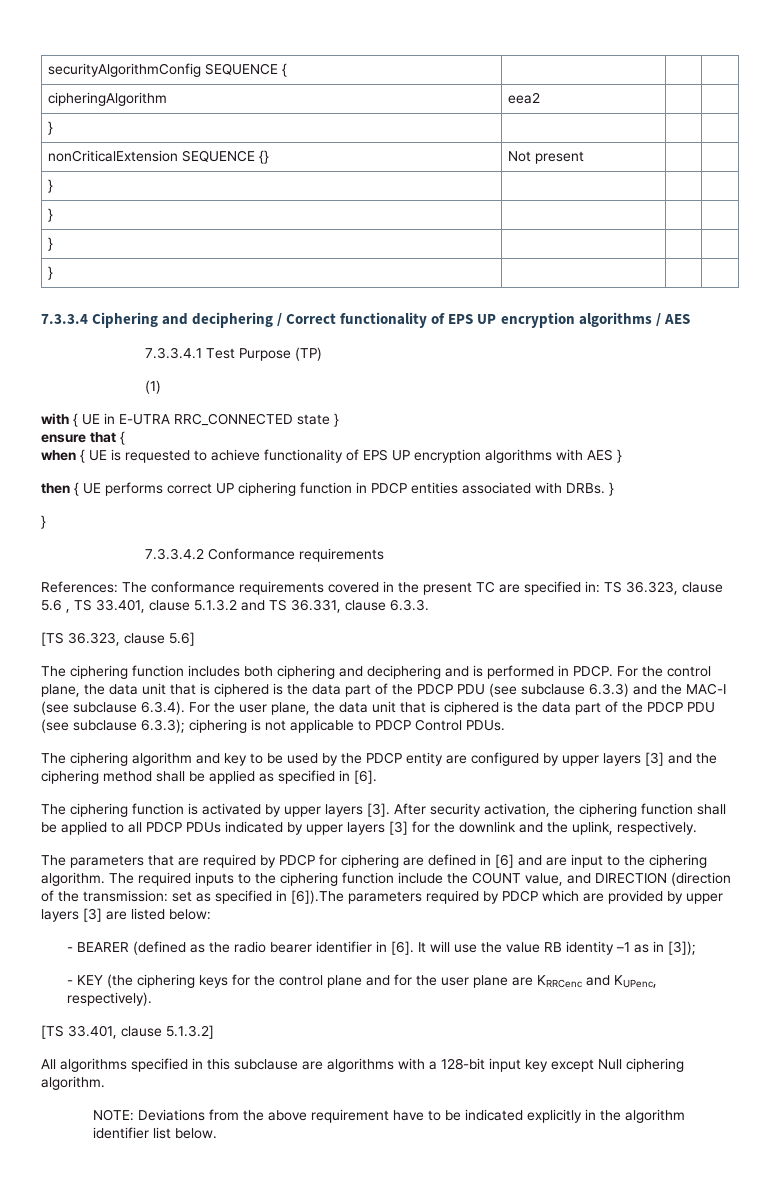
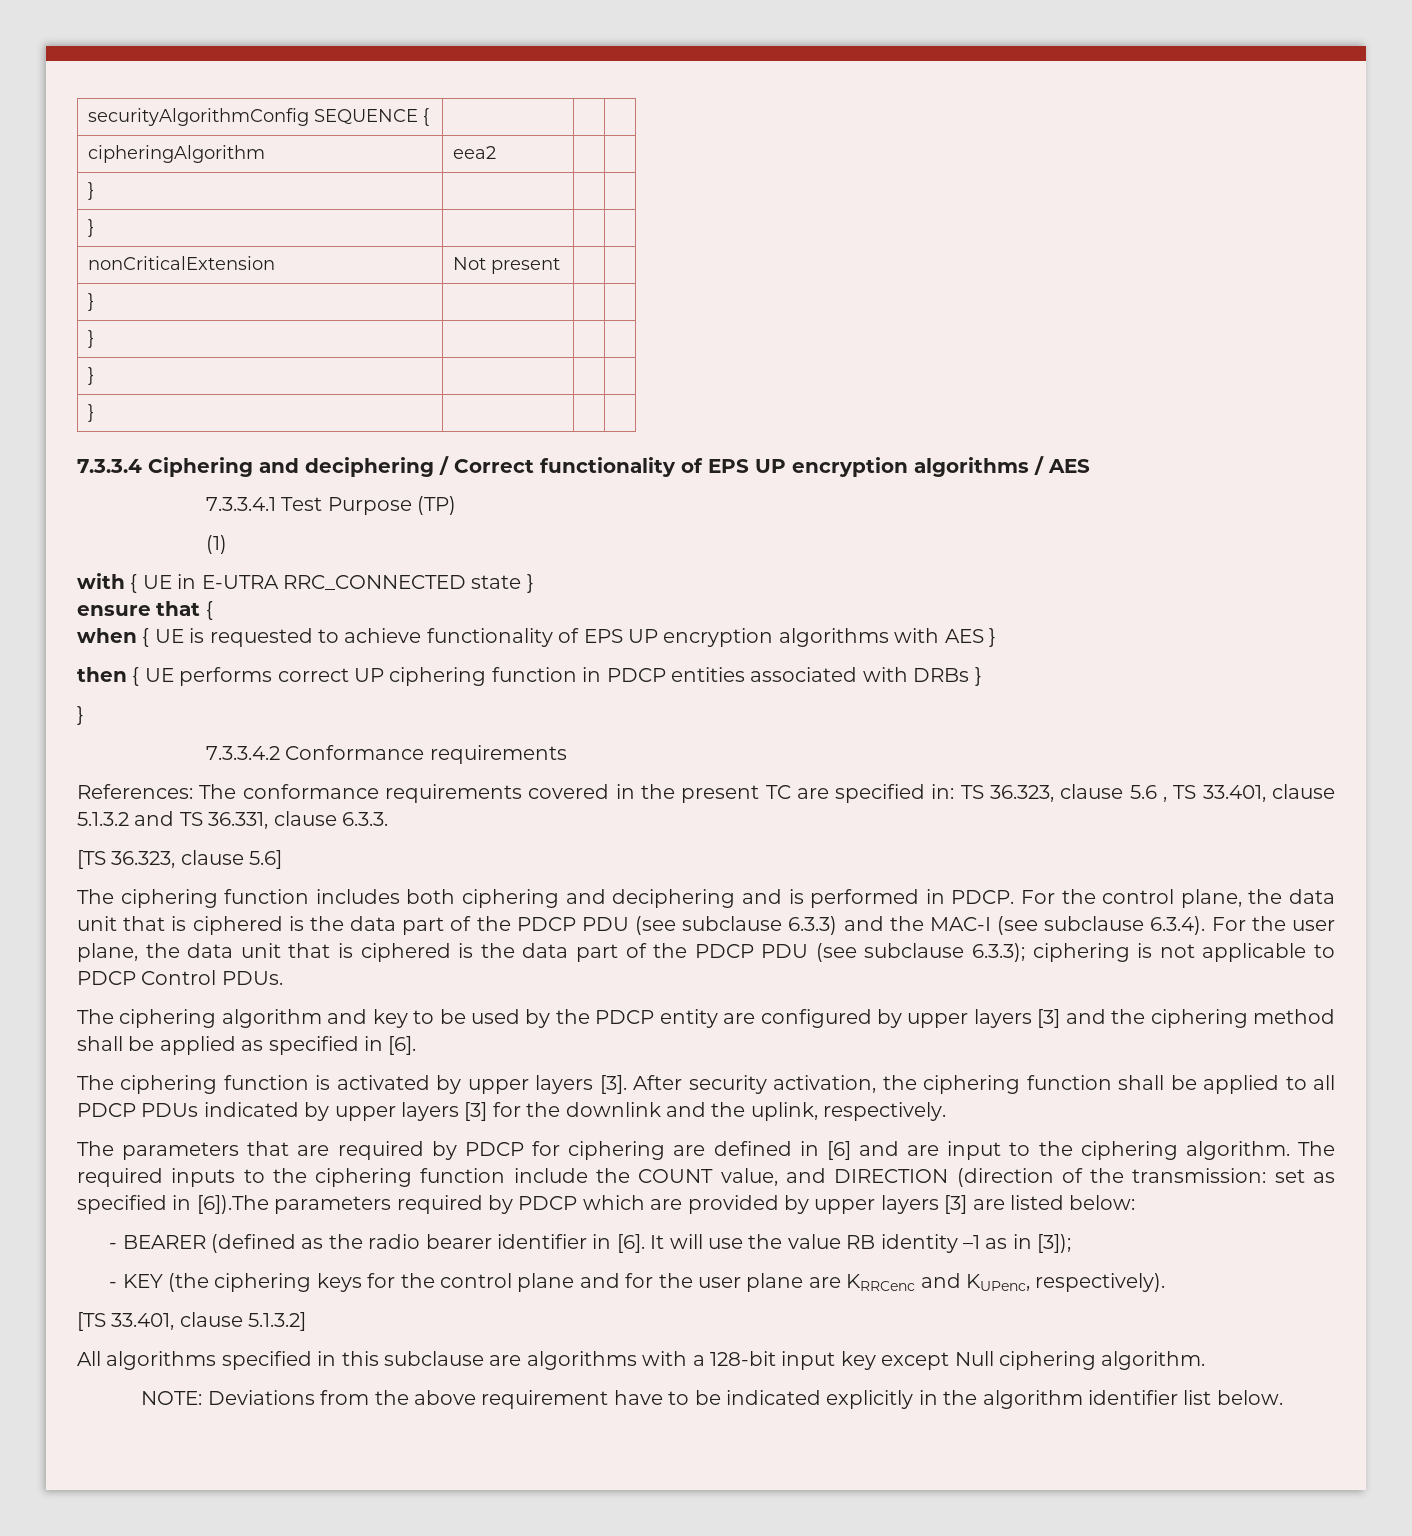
(53, 128) none -> [87,219,94,237] // } | | |
[181,150,269,164] SEQUENCE {} -> (275, 263) none
[566,483,605,494] DRBs. -> [913,668,970,682] DRBs

